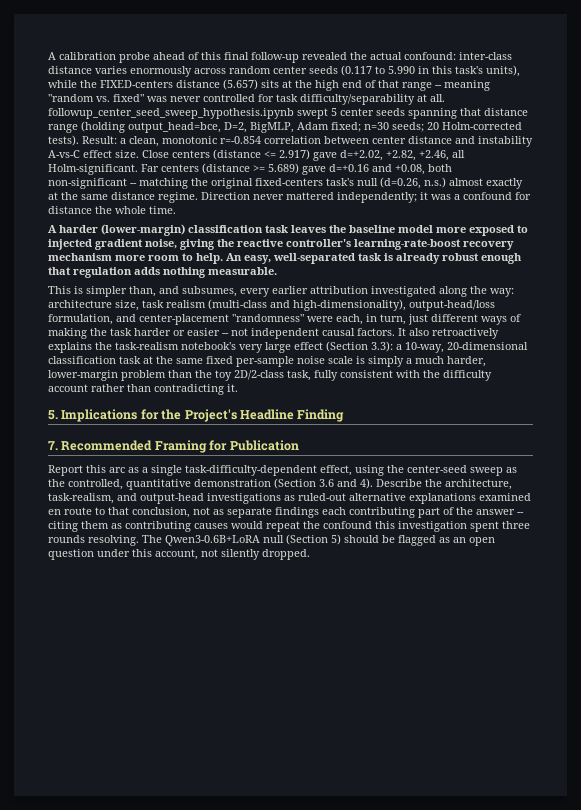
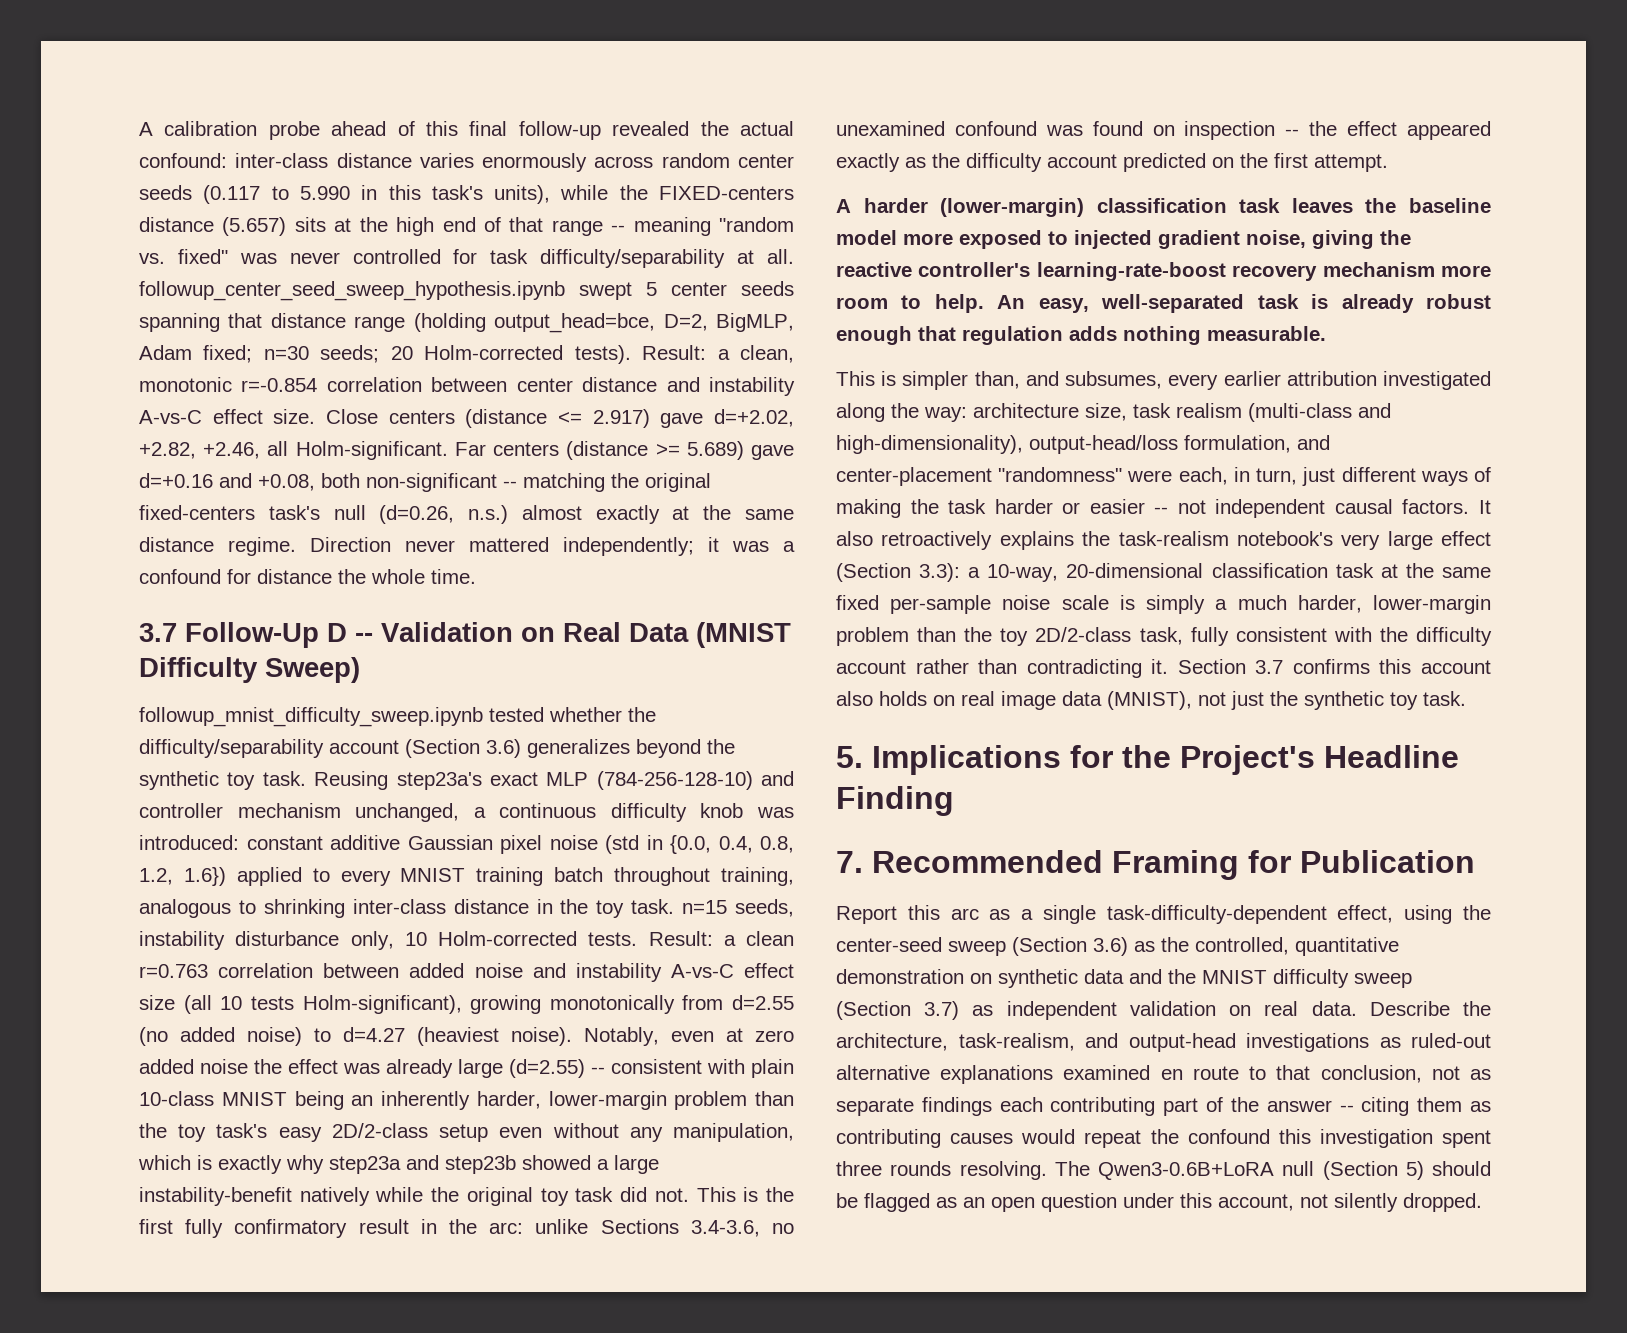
(176, 210) none -> [139,622,791,648] [139,657,360,683] [139,707,656,727] [139,739,735,758] [139,771,794,790] [139,803,794,822] [139,835,794,854] [139,867,795,886] [139,899,794,918] [139,931,794,950] [139,963,794,982] [139,995,794,1014] [139,1027,794,1046] [139,1059,794,1078] [139,1091,794,1110] [139,1123,794,1142] [138,1155,659,1174] [139,1187,795,1206] [139,1219,794,1238] [836,121,1492,140] [836,153,1388,172] // 3.7 Follow-Up D -- Validation on Real Data (MNIST Difficulty Sweep) // followup_mnist_difficulty_sweep.ipynb tested whether the difficulty/separability account (Section 3.6) generalizes beyond the synthetic toy task. Reusing step23a's exact MLP (784-256-128-10) and controller mechanism unchanged, a continuous difficulty knob was introduced: constant additive Gaussian pixel noise (std in {0.0, 0.4, 0.8, 1.2, 1.6}) applied to every MNIST training batch throughout training, analogous to shrinking inter-class distance in the toy task. n=15 seeds, instability disturbance only, 10 Holm-corrected tests. Result: a clean r=0.763 correlation between added noise and instability A-vs-C effect size (all 10 tests Holm-significant), growing monotonically from d=2.55 (no added noise) to d=4.27 (heaviest noise). Notably, even at zero added noise the effect was already large (d=2.55) -- consistent with plain 10-class MNIST being an inherently harder, lower-margin problem than the toy task's easy 2D/2-class setup even without any manipulation, which is exactly why step23a and step23b showed a large instability-benefit natively while the original toy task did not. This is the first fully confirmatory result in the arc: unlike Sections 3.4-3.6, no unexamined confound was found on inspection -- the effect appeared exactly as the difficulty account predicted on the first attempt.
(238, 388) none -> [1177,659,1491,674] [836,691,1466,710] Section 3.7 confirms this account also holds on real image data (MNIST), not just the synthetic toy task.
(503, 471) none -> [1012,937,1128,956] (Section 3.6)
[274,478,373,489] (Section 3.6 and 4). -> [970,969,1412,988] [836,1001,1357,1020] on synthetic data and the MNIST difficulty sweep (Section 3.7) as independent validation on real data.

